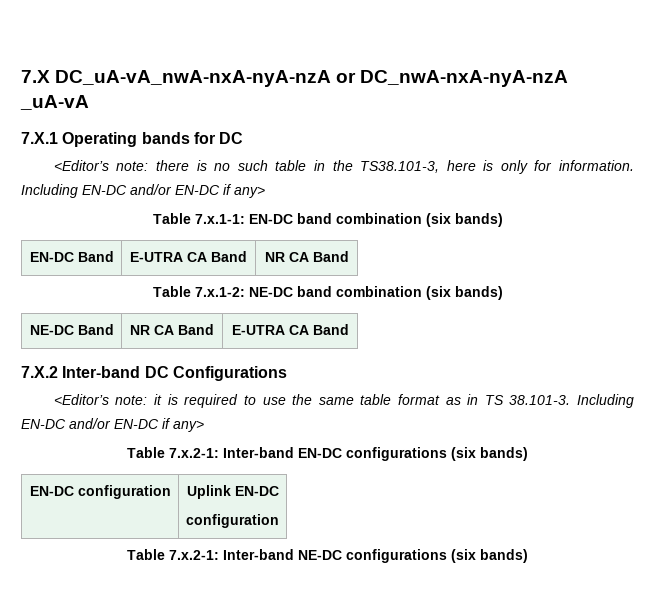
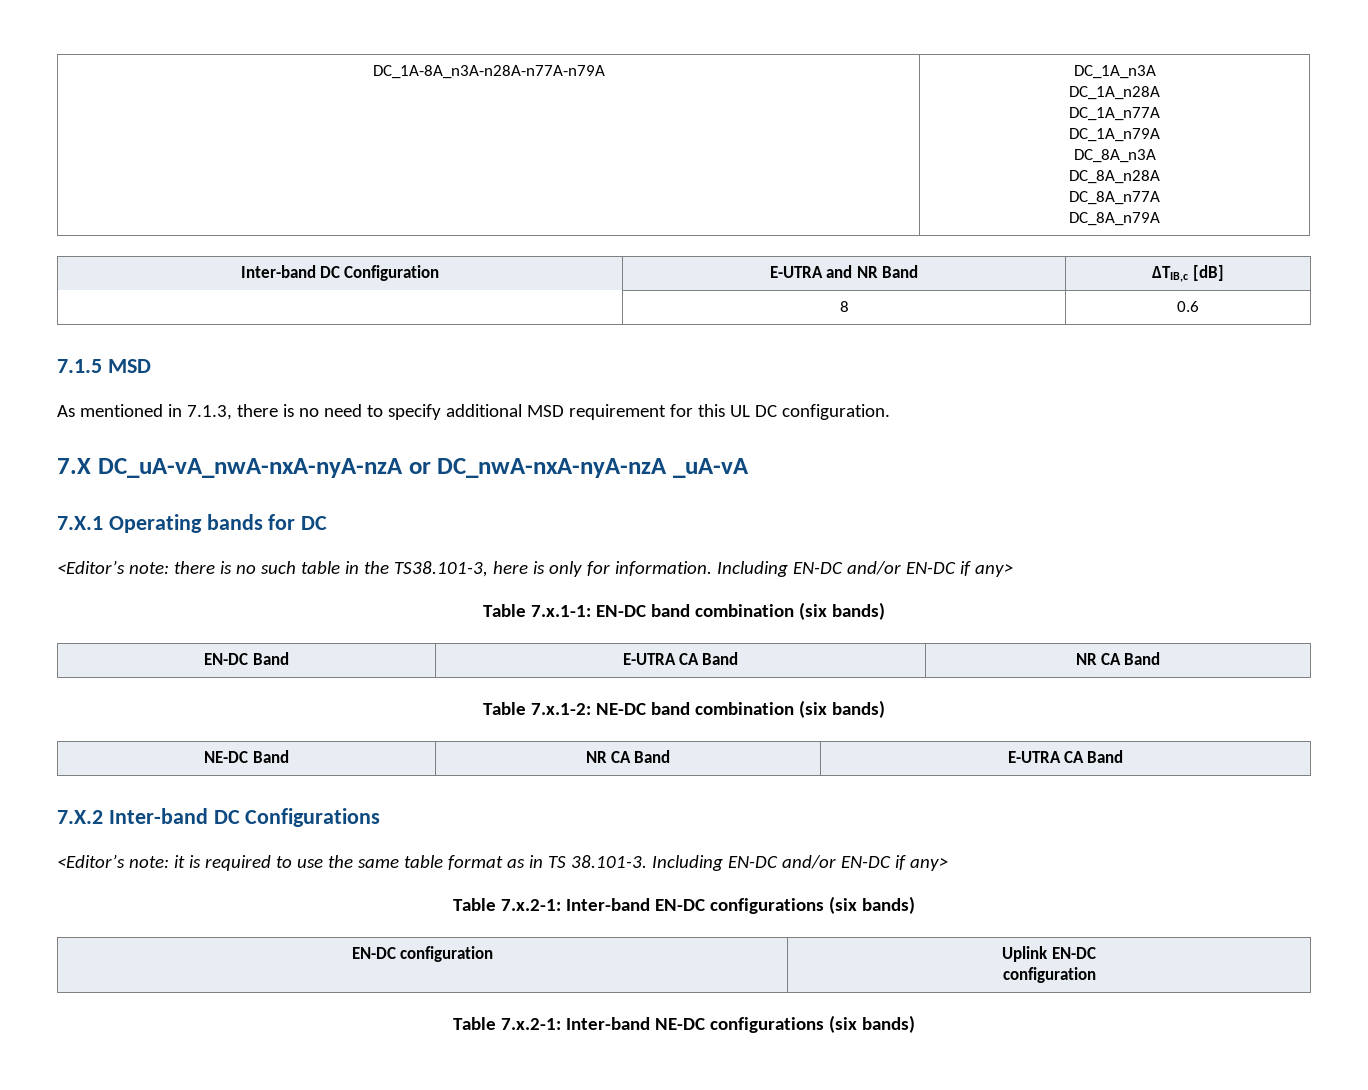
(21, 76) none -> [372,65,605,79] [1073,65,1156,79] [1069,86,1160,100] [1069,107,1160,121] [1069,128,1160,142] [1073,149,1156,163] [1069,170,1160,184] [1069,191,1160,205] [1069,212,1160,226] [240,265,440,281] [769,265,919,278] [1152,265,1224,282] [839,301,849,312] [1177,301,1199,312] [57,359,151,373] [57,404,890,420] DC_1A-8A_n3A-n28A-n77A-n79A | DC_1A_n3A // DC_1A_n28A // DC_1A_n77A // DC_1A_n79A // DC_8A_n3A // DC_8A_n28A // DC_8A_n77A // DC_8A_n79A // Inter-band DC Configuration | E-UTRA and NR Band | ΔTIB,c [dB] // | 8 | 0.6 // 7.1.5 MSD // As mentioned in 7.1.3, there is no need to specify additional MSD requirement for this UL DC configuration. //

